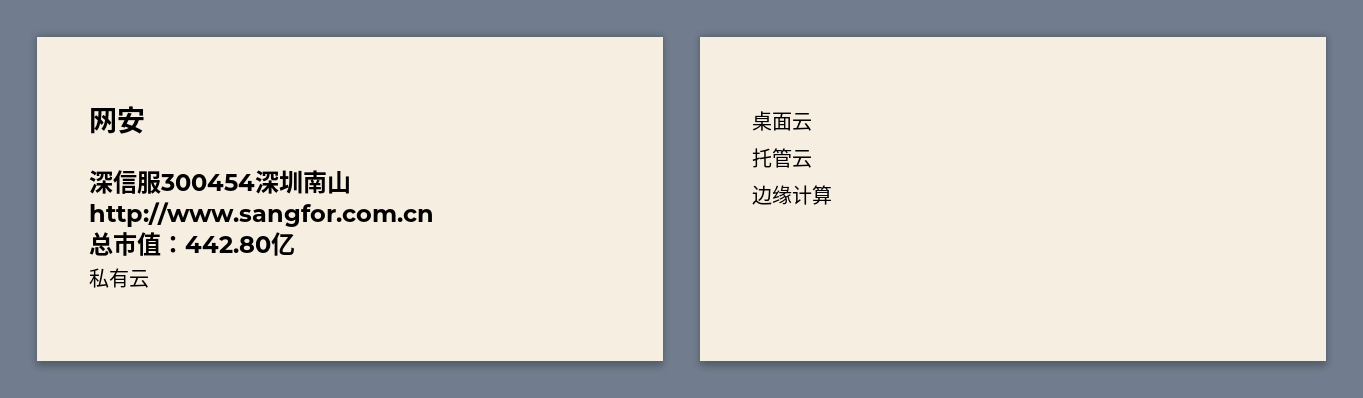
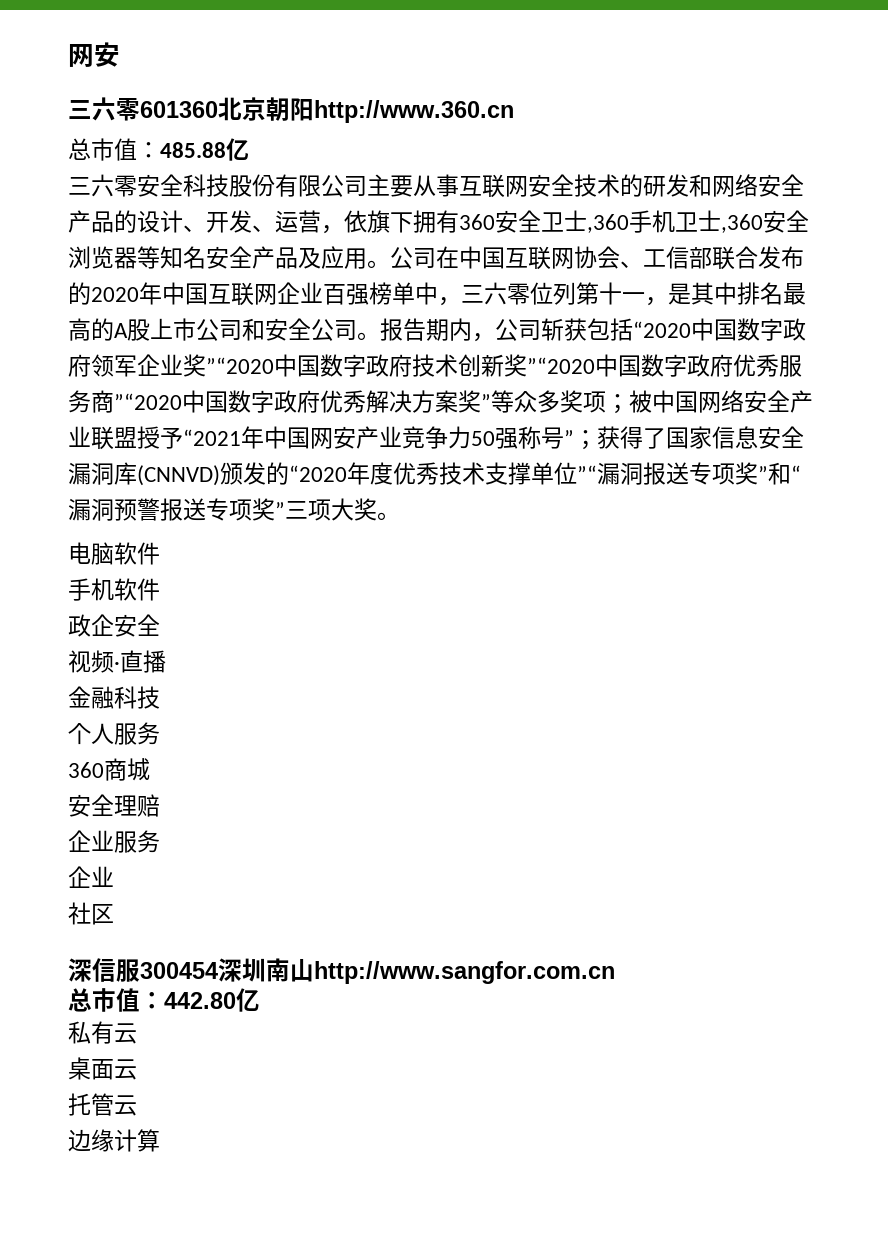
[89,106,145,134] 网安 -> [68,42,120,67] [68,97,514,123] [68,138,249,161] [68,174,804,198] [68,210,809,234] [68,246,804,270] [68,282,806,306] [68,318,806,342] [68,354,802,377] [68,390,813,414] [68,426,804,450] [68,462,801,486] [68,498,400,521] [68,542,160,565] [68,578,160,601] [68,614,160,637] [68,650,166,673] [68,686,160,709] [68,722,160,745] [68,758,150,781] [68,794,160,817] [68,830,160,853] [68,866,114,888] [68,902,114,925] 网安 // 三六零601360北京朝阳http://www.360.cn // 总市值：485.88亿 // 三六零安全科技股份有限公司主要从事互联网安全技术的研发和网络安全产品的设计、开发、运营，依旗下拥有360安全卫士,360手机卫士,360安全浏览器等知名安全产品及应用。公司在中国互联网协会、工信部联合发布的2020年中国互联网企业百强榜单中，三六零位列第十一，是其中排名最高的A股上市公司和安全公司。报告期内，公司斩获包括“2020中国数字政府领军企业奖”“2020中国数字政府技术创新奖”“2020中国数字政府优秀服务商”“2020中国数字政府优秀解决方案奖”等众多奖项；被中国网络安全产业联盟授予“2021年中国网安产业竞争力50强称号”；获得了国家信息安全漏洞库(CNNVD)颁发的“2020年度优秀技术支撑单位”“漏洞报送专项奖”和“漏洞预警报送专项奖”三项大奖。 // 电脑软件 // 手机软件 // 政企安全 // 视频·直播 // 金融科技 // 个人服务 // 360商城 // 安全理赔 // 企业服务 // 企业 // 社区

